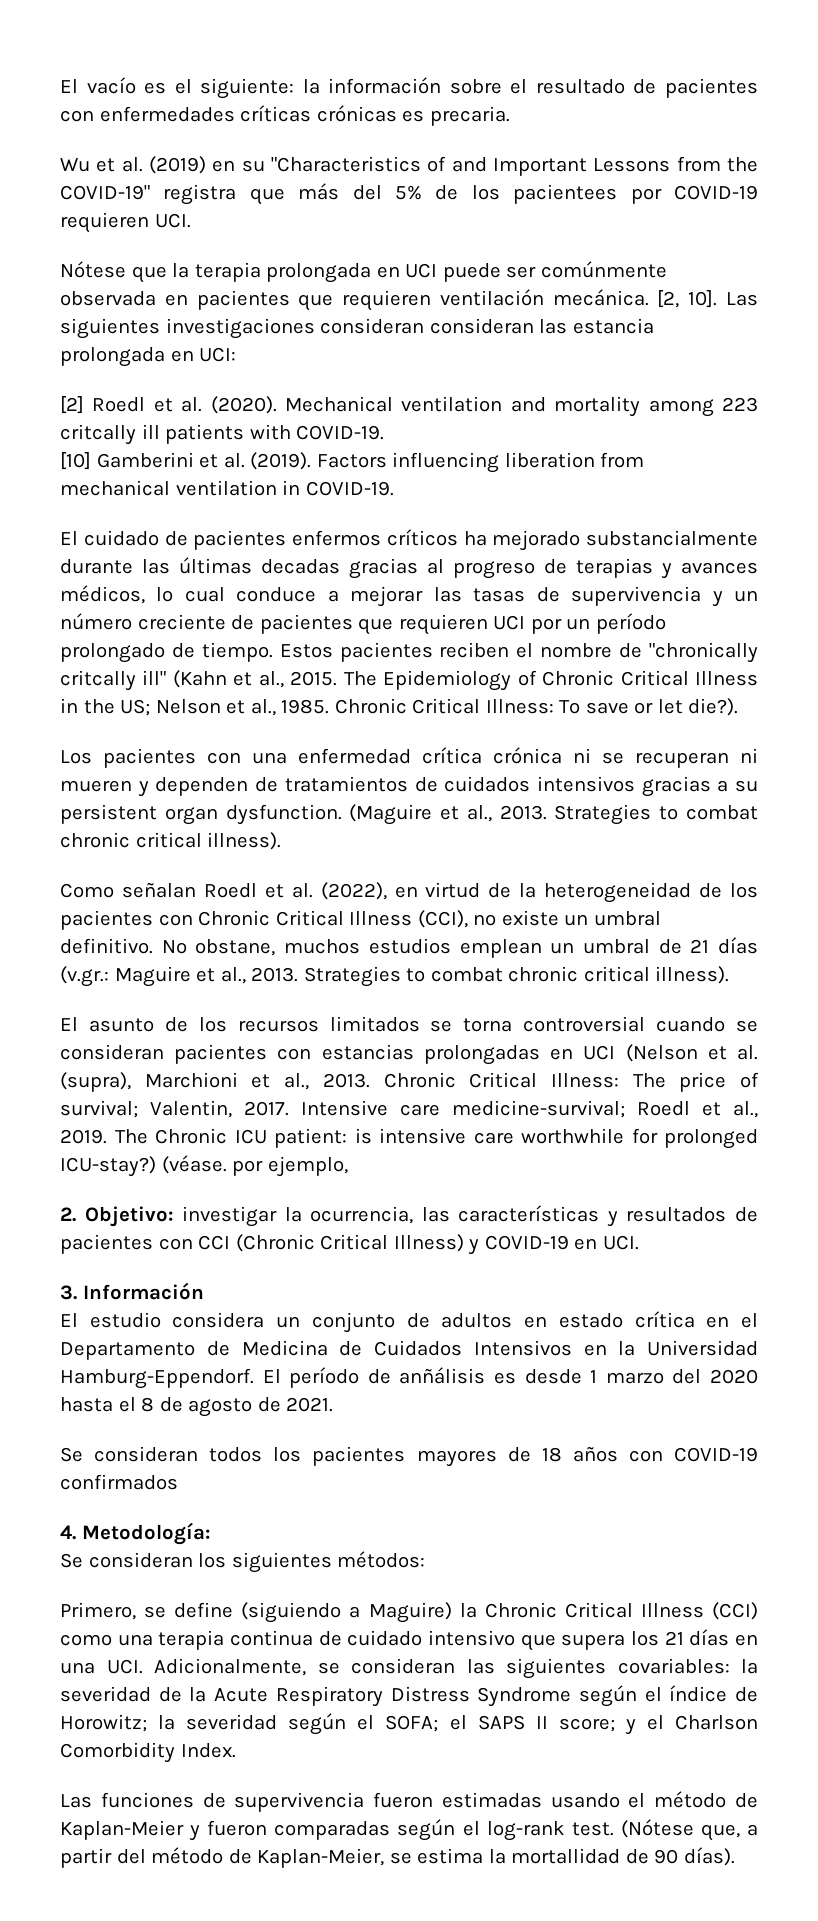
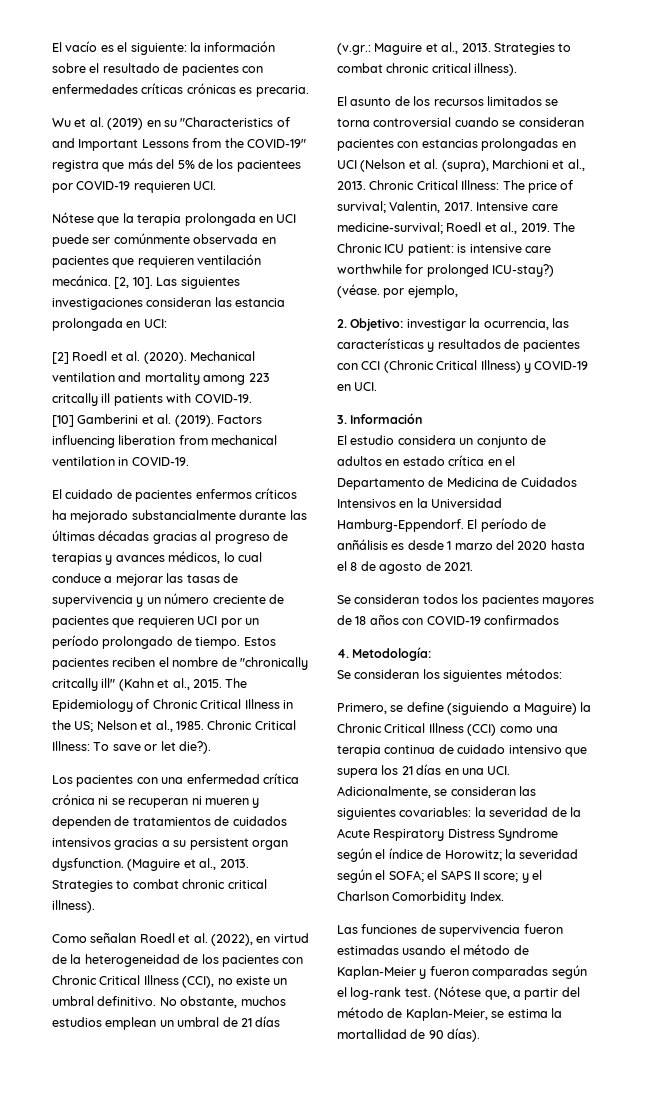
[429,318,534,334] consideran -> (212, 302) none
[261,559,340,574] decadas -> [98,530,150,541] décadas
[195,939,276,956] obstane, -> [180,996,238,1008] obstante,

